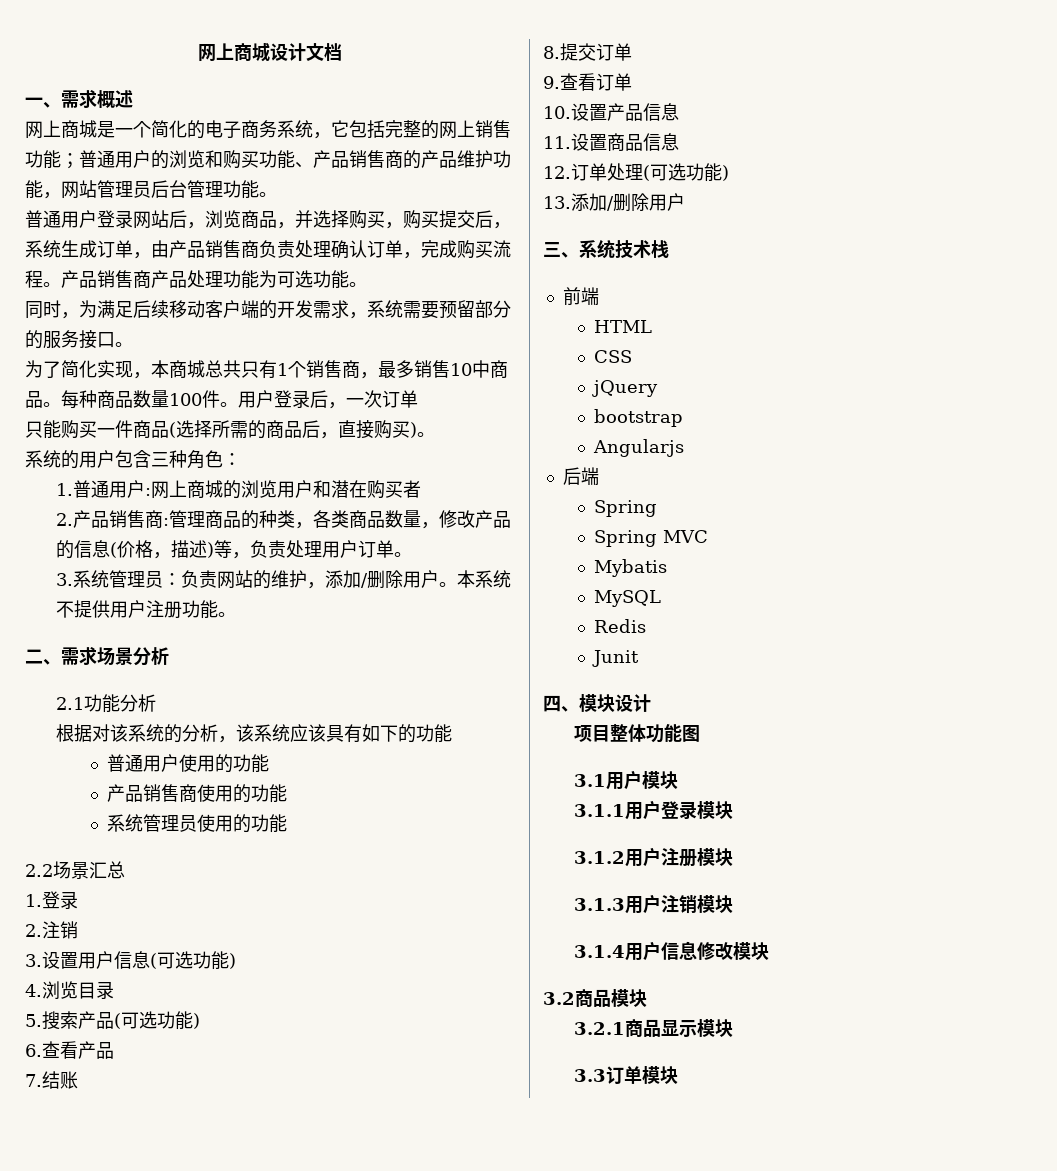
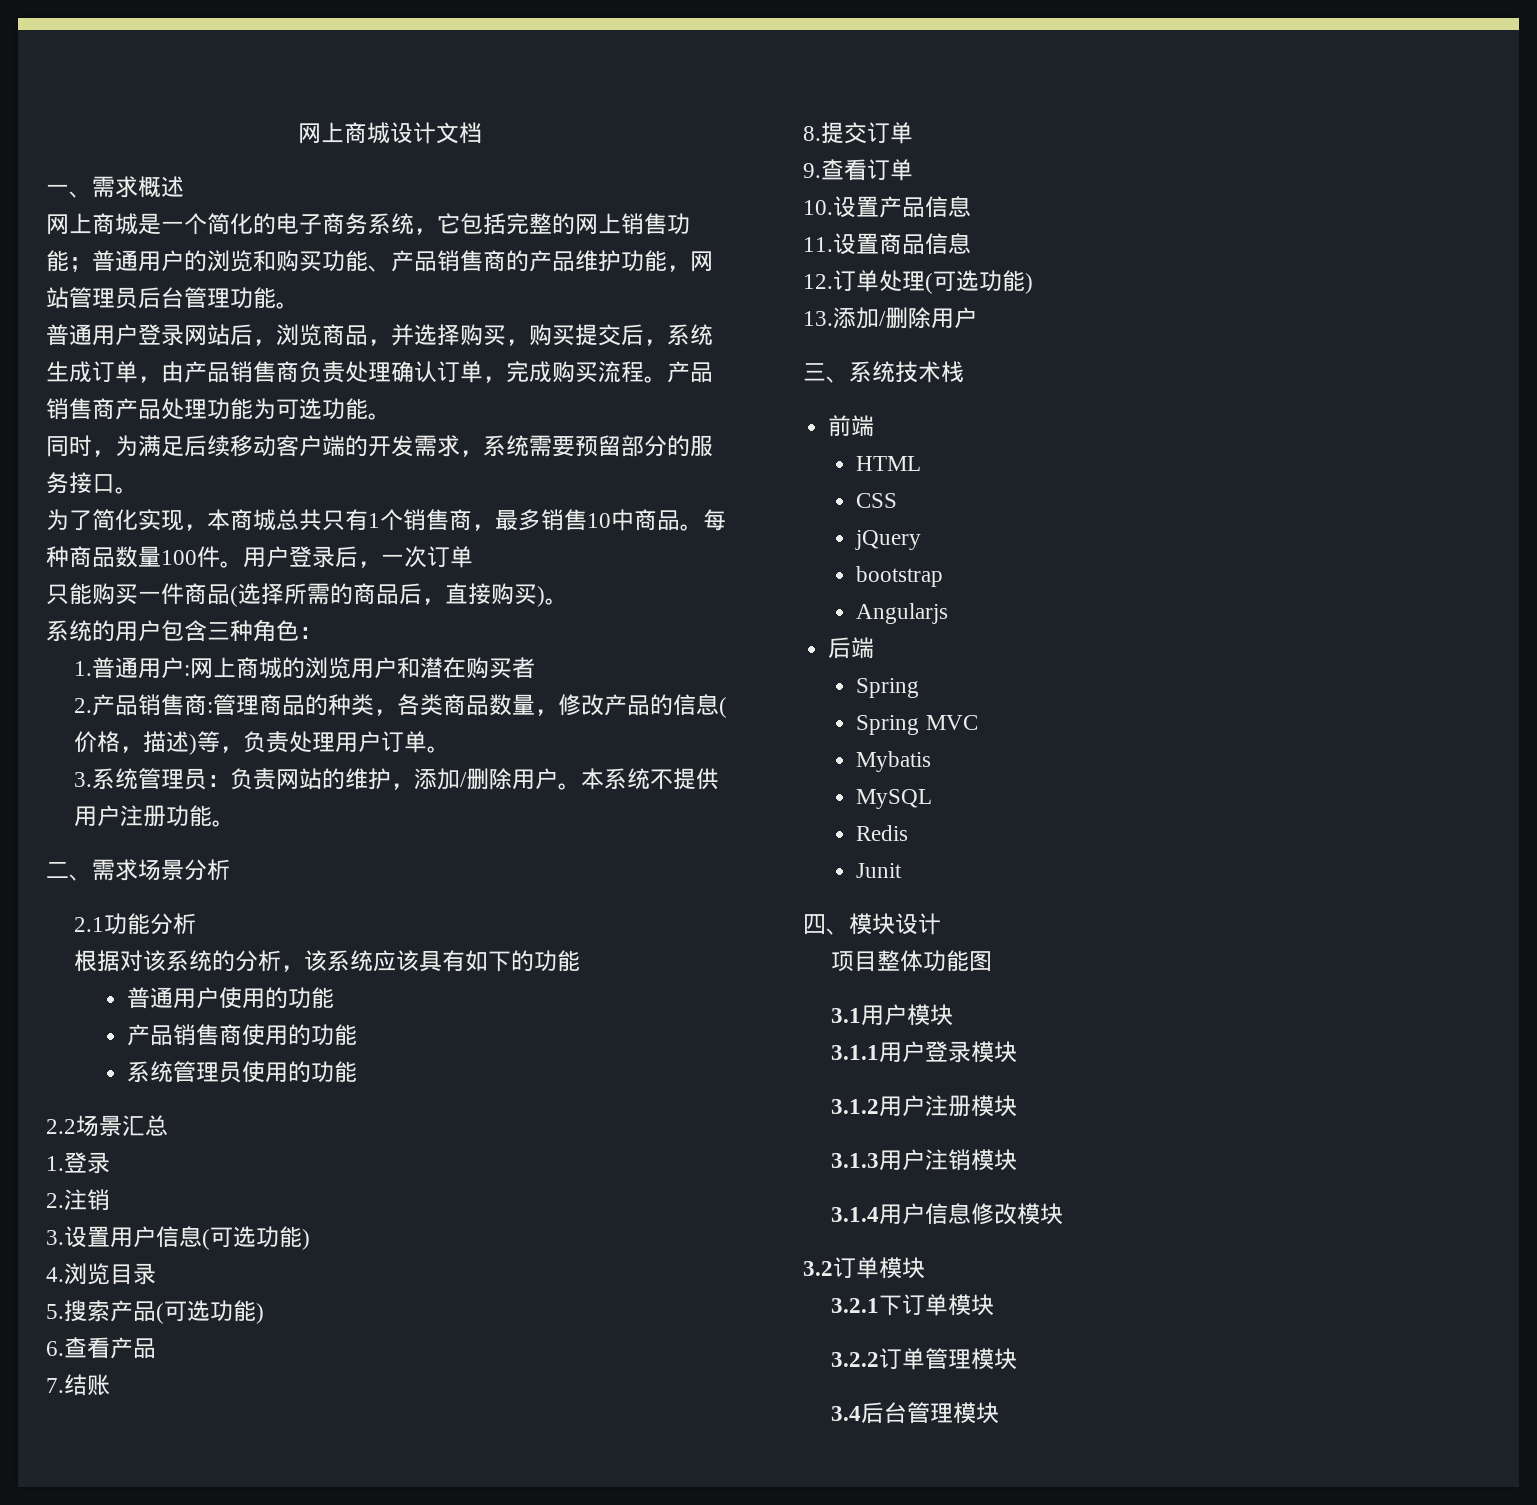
[575,989,611,1007] 商品 -> [833,1257,879,1279] 订单
[625,1019,734,1037] [574,1066,643,1084] 商品显示模块 // 3.3订单 -> [878,1294,994,1316] [830,1348,1017,1370] [830,1402,953,1424] 下订单模块 // 3.2.2订单管理模块 // 3.4后台管理

